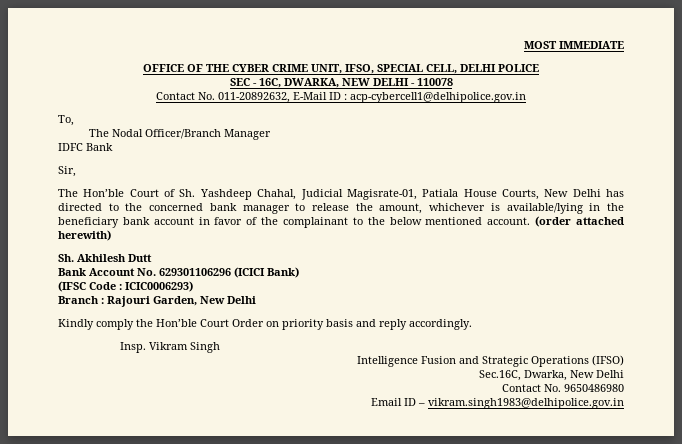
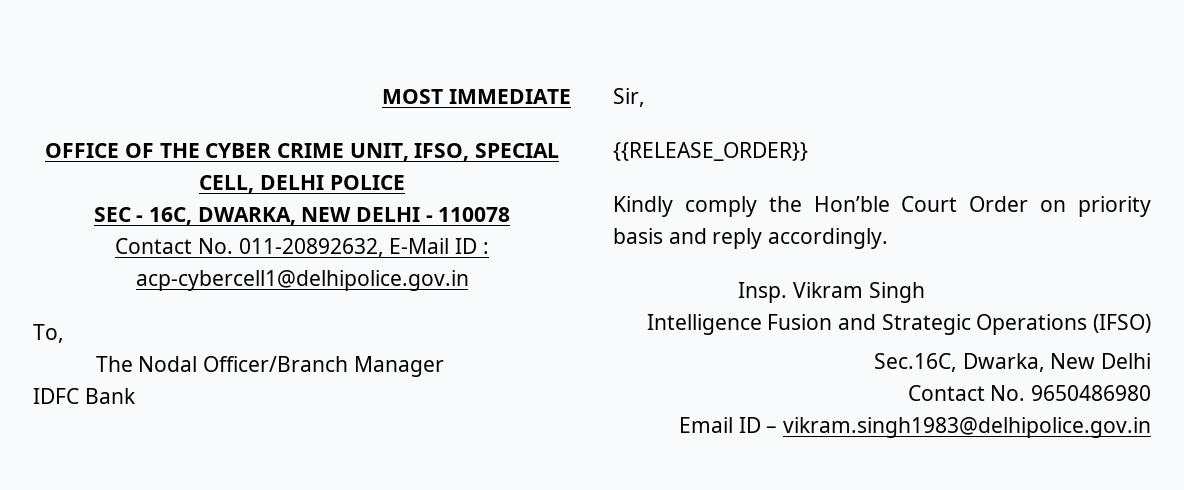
[58,189,624,200] [58,203,624,214] [58,216,624,228] [58,230,111,241] [58,254,152,262] [58,267,299,278] [58,281,193,292] [58,296,256,307] The Hon’ble Court of Sh. Yashdeep Chahal, Judicial Magisrate-01, Patiala House Courts, New Delhi has directed to the concerned bank manager to release the amount, whichever is available/lying in the beneficiary bank account in favor of the complainant to the below mentioned account. (order attached herewith) // Sh. Akhilesh Dutt // Bank Account No. 629301106296 (ICICI Bank) // (IFSC Code : ICIC0006293) // Branch : Rajouri Garden, New Delhi -> [613,142,808,161] {{RELEASE_ORDER}}

